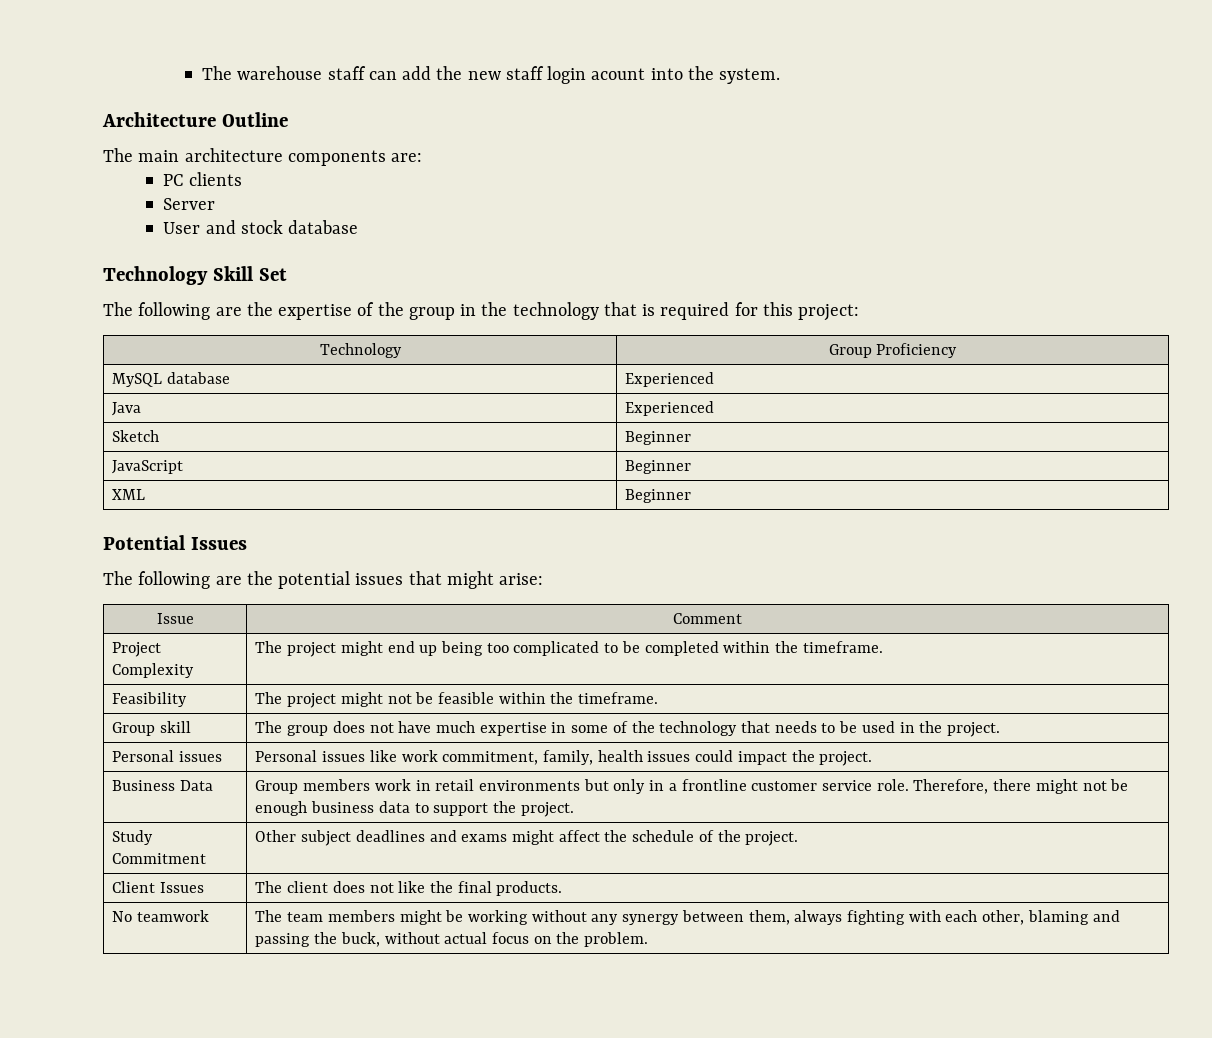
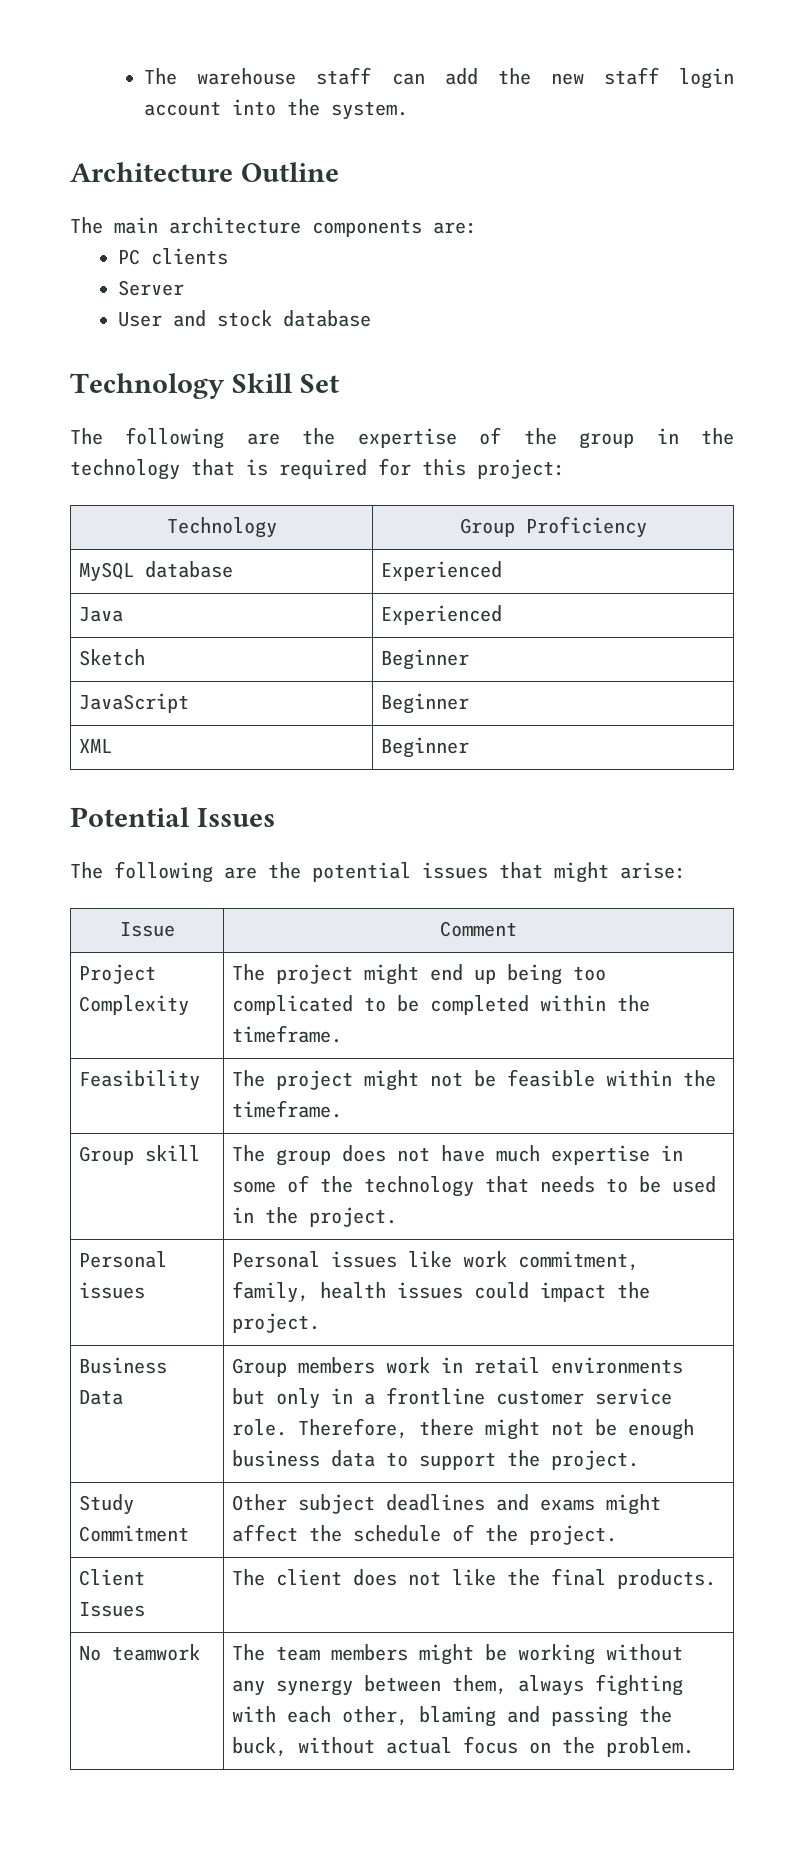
[591,68,646,80] acount -> [144,101,222,116] account

